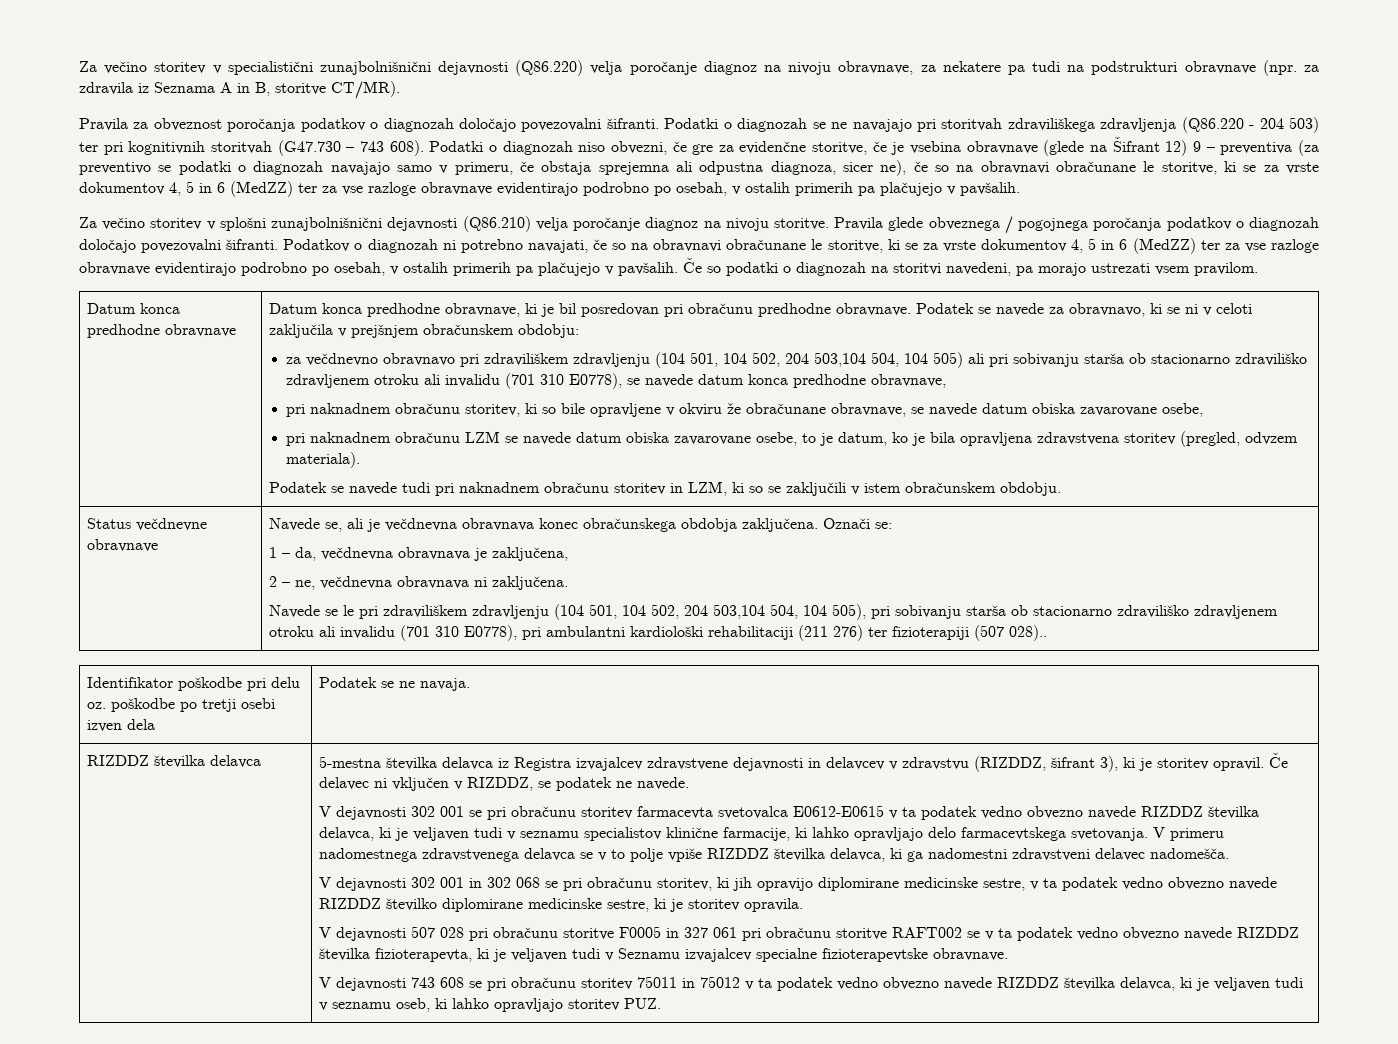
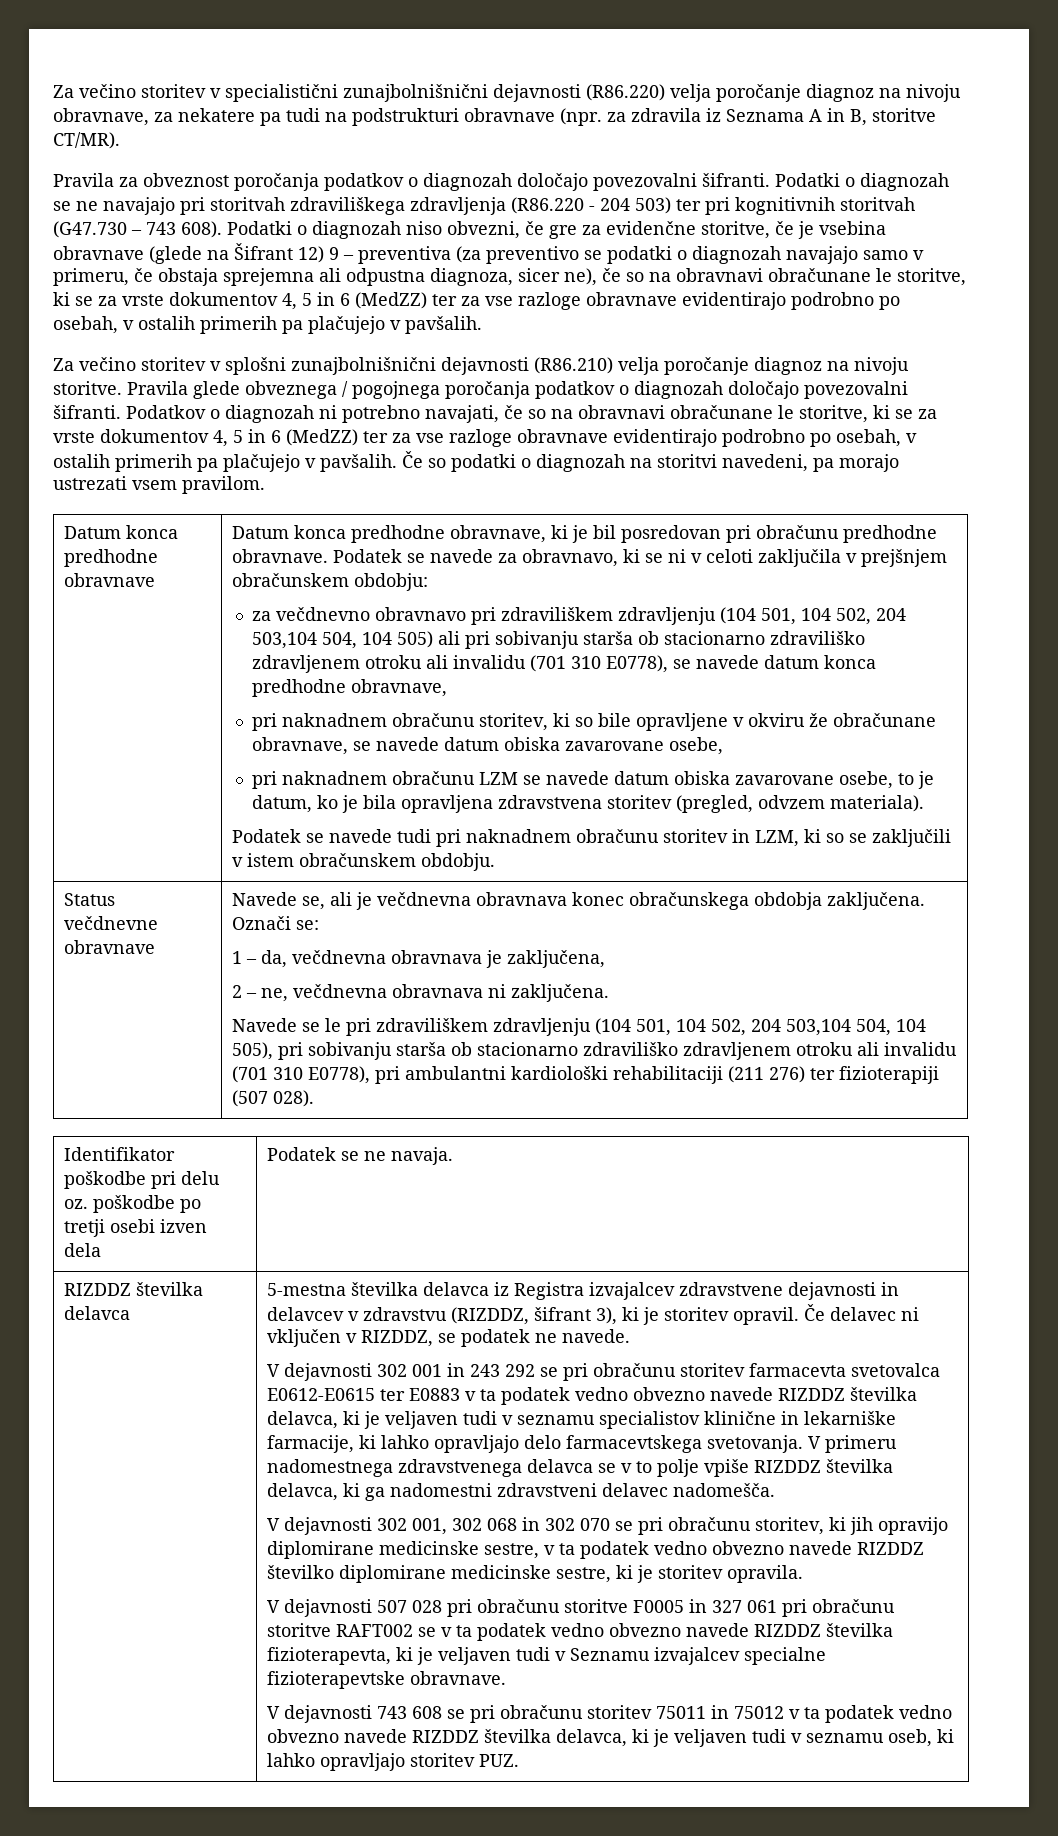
[515,60,584,76] (Q86.220) -> [586,84,665,101] (R86.220)
[1181,117,1244,133] (Q86.220 -> [511,197,584,214] (R86.220
[462,216,531,232] (Q86.210) -> [534,357,613,374] (R86.210)
[1008,625,1047,641] 028).. -> [273,1090,315,1107] 028).
(464, 811) none -> [447,1363,536,1377] in 243 292
(884, 811) none -> [380,1388,461,1401] ter E0883
(718, 832) none -> [781,1411,897,1425] in lekarniške
[439,877,464,888] 001 -> [412,1518,518,1535] 001, 302 068
[515,877,540,888] 068 -> [580,1518,611,1531] 070

